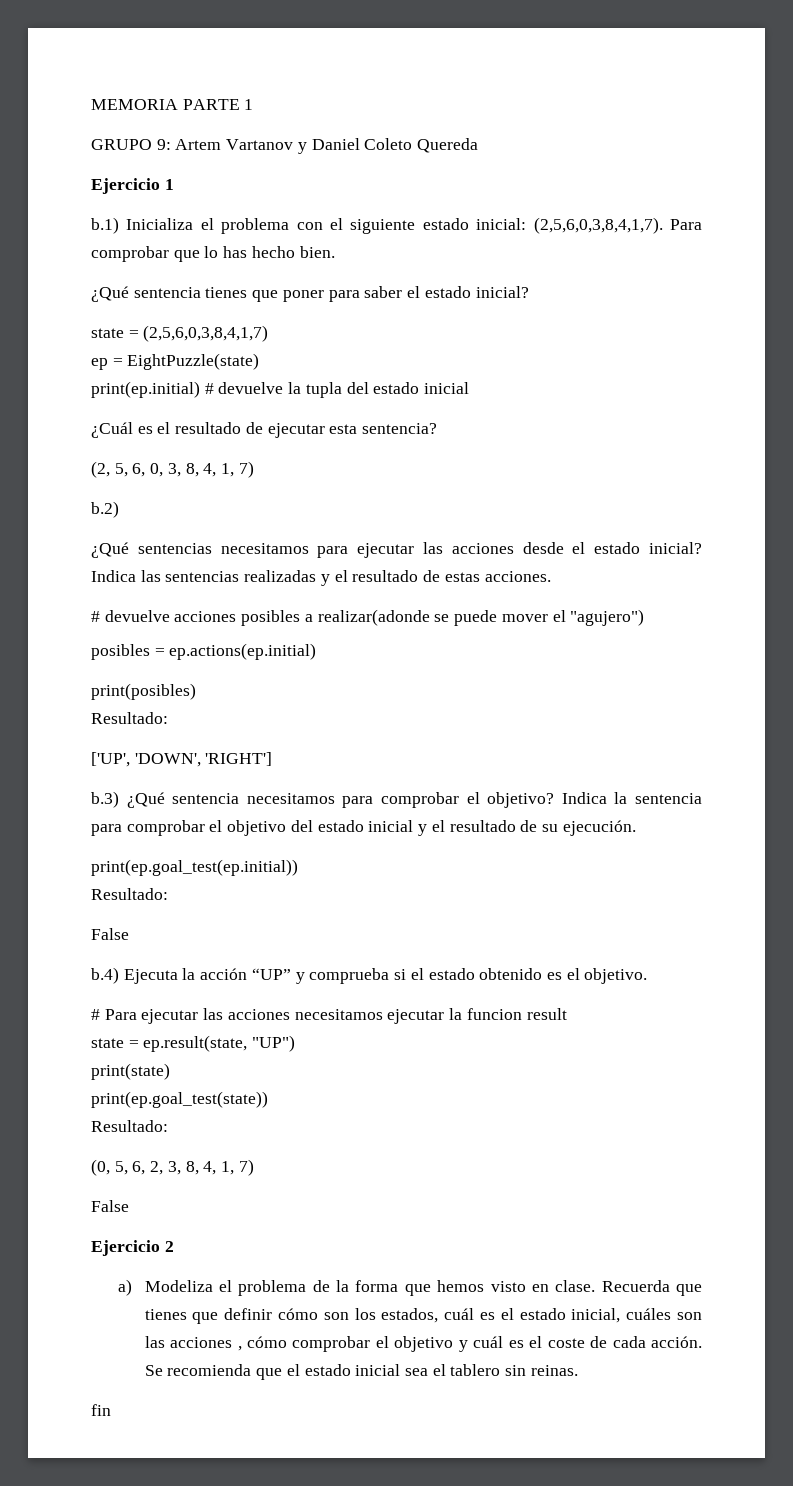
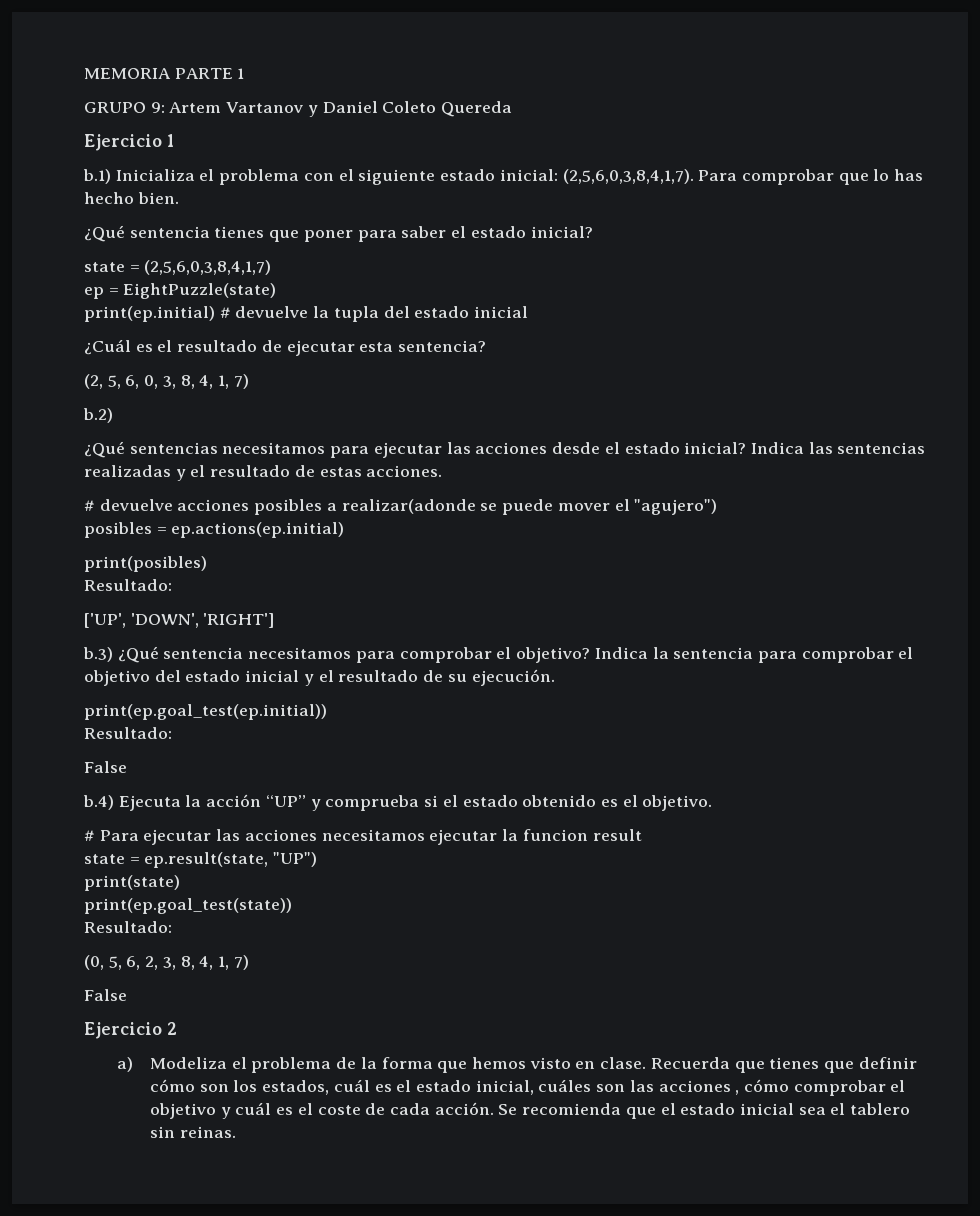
[91,1404,111,1416] // fin -> (236, 1132) none

